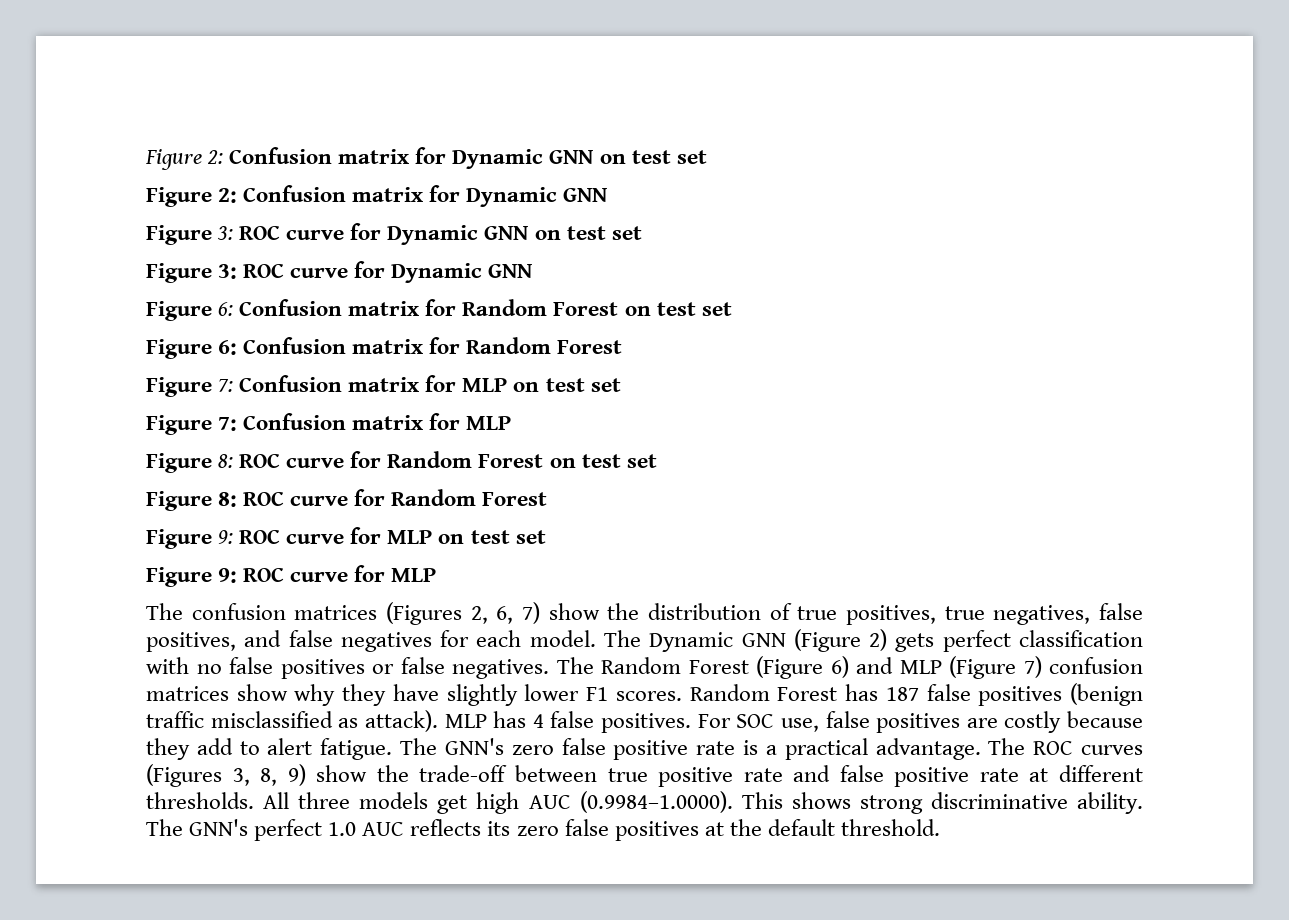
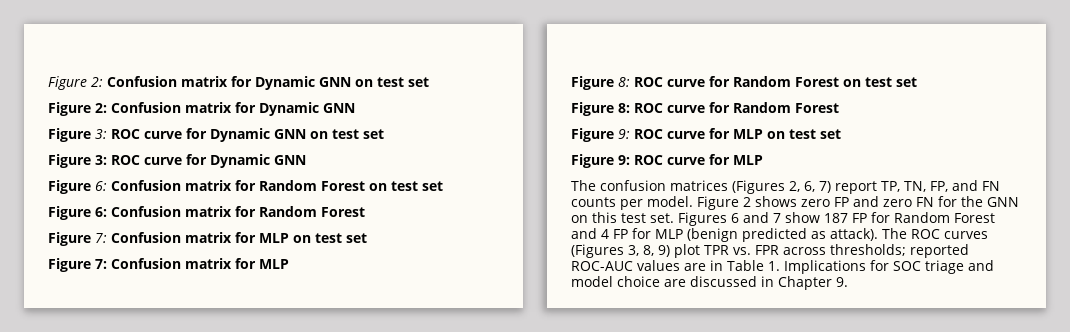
[548,603,1143,625] [146,629,1144,652] [146,656,1143,679] [146,683,1143,706] [146,710,1143,733] [146,738,981,760] show the distribution of true positives, true negatives, false positives, and false negatives for each model. The Dynamic GNN (Figure 2) gets perfect classification with no false positives or false negatives. The Random Forest (Figure 6) and MLP (Figure 7) confusion matrices show why they have slightly lower F1 scores. Random Forest has 187 false positives (benign traffic misclassified as attack). MLP has 4 false positives. For SOC use, false positives are costly because they add to alert fatigue. The GNN's zero false positive rate is a practical advantage. -> [835,180,1000,194] [571,196,1019,210] [571,212,995,226] [571,228,878,242] report TP, TN, FP, and FN counts per model. Figure 2 shows zero FP and zero FN for the GNN on this test set. Figures 6 and 7 show 187 FP for Random Forest and 4 FP for MLP (benign predicted as attack).
[316,765,1143,787] [146,791,1143,814] [146,819,940,841] show the trade-off between true positive rate and false positive rate at different thresholds. All three models get high AUC (0.9984–1.0000). This shows strong discriminative ability. The GNN's perfect 1.0 AUC reflects its zero false positives at the default threshold. -> [674,244,969,258] [571,260,994,274] [571,276,848,290] plot TPR vs. FPR across thresholds; reported ROC-AUC values are in Table 1. Implications for SOC triage and model choice are discussed in Chapter 9.

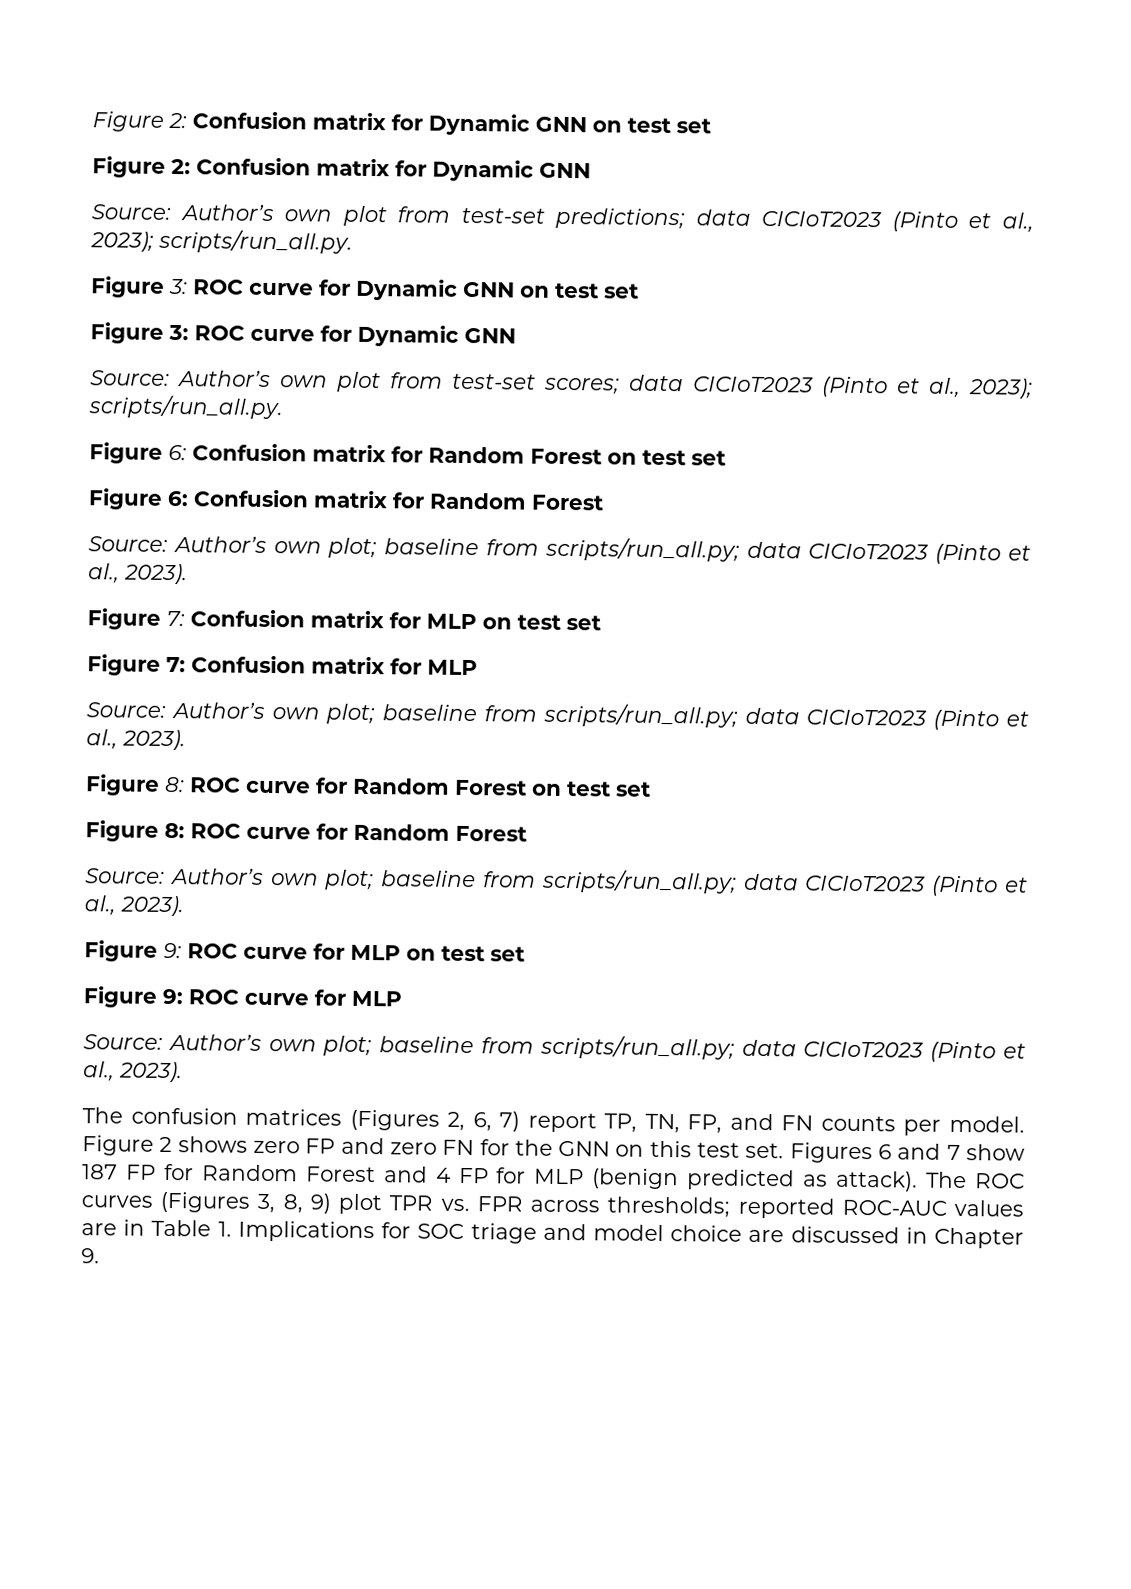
(355, 108) none -> [91,204,1034,233] [90,228,353,254] // Source: Author’s own plot from test-set predictions; data CICIoT2023 (Pinto et al., 2023); scripts/run_all.py.
(306, 160) none -> [90,370,1033,399] [88,394,284,420] // Source: Author’s own plot from test-set scores; data CICIoT2023 (Pinto et al., 2023); scripts/run_all.py.
(365, 212) none -> [88,536,1031,565] [88,563,188,585] // Source: Author’s own plot; baseline from scripts/run_all.py; data CICIoT2023 (Pinto et al., 2023).
(289, 264) none -> [86,702,1029,731] [86,729,186,751] // Source: Author’s own plot; baseline from scripts/run_all.py; data CICIoT2023 (Pinto et al., 2023).
(839, 108) none -> [85,867,1028,897] [84,895,184,917] // Source: Author’s own plot; baseline from scripts/run_all.py; data CICIoT2023 (Pinto et al., 2023).
(763, 160) none -> [83,1033,1026,1063] [83,1061,183,1083] // Source: Author’s own plot; baseline from scripts/run_all.py; data CICIoT2023 (Pinto et al., 2023).

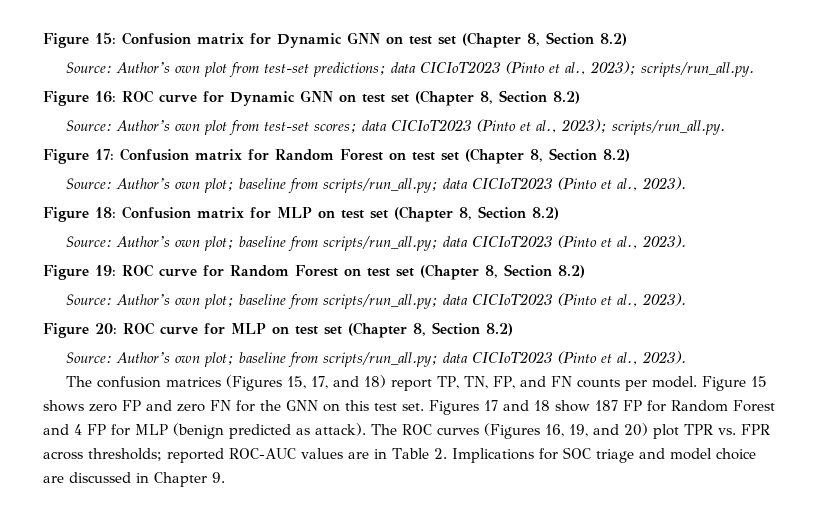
[92,111,187,132] Figure 2: -> [43,32,116,48] Figure 15:
[92,156,591,182] // Figure 2: Confusion matrix for Dynamic GNN -> [462,32,627,48] (Chapter 8, Section 8.2)
[169,278,188,295] 3: -> [95,91,116,103] 16:
[90,322,516,347] // Figure 3: ROC curve for Dynamic GNN -> [415,90,580,106] (Chapter 8, Section 8.2)
[168,444,187,461] 6: -> [95,149,114,160] 17:
[88,488,604,511] // Figure 6: Confusion matrix for Random Forest -> [465,148,630,164] (Chapter 8, Section 8.2)
[166,610,185,627] 7: -> [95,207,116,218] 18:
[87,654,478,676] // Figure 7: Confusion matrix for MLP -> [394,206,559,222] (Chapter 8, Section 8.2)
[165,776,185,793] 8: -> [95,265,116,276] 19:
[85,820,527,842] // Figure 8: ROC curve for Random Forest -> [420,264,585,280] (Chapter 8, Section 8.2)
[163,942,182,959] 9: -> [95,323,117,334] 20:
[83,986,402,1008] // Figure 9: ROC curve for MLP -> [348,322,513,338] (Chapter 8, Section 8.2)
[447,1111,521,1132] 2, 6, 7) -> [287,375,387,389] 15, 17, and 18)
[159,1136,173,1153] 2 -> [751,376,768,387] 15
[878,1143,961,1161] 6 and 7 -> [484,400,550,411] 17 and 18
[257,1193,331,1214] 3, 8, 9) -> [545,423,648,437] 16, 19, and 20)
[217,1221,232,1237] 1. -> [433,448,447,459] 2.

